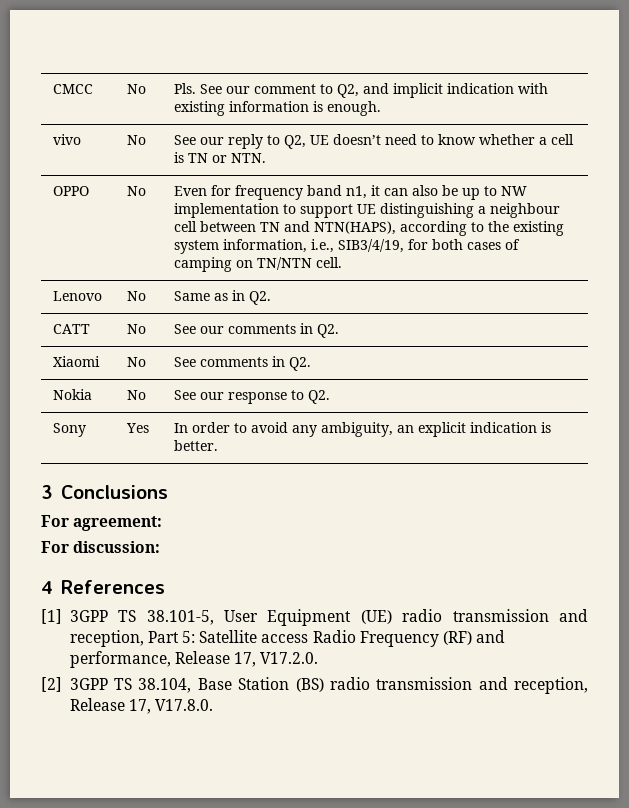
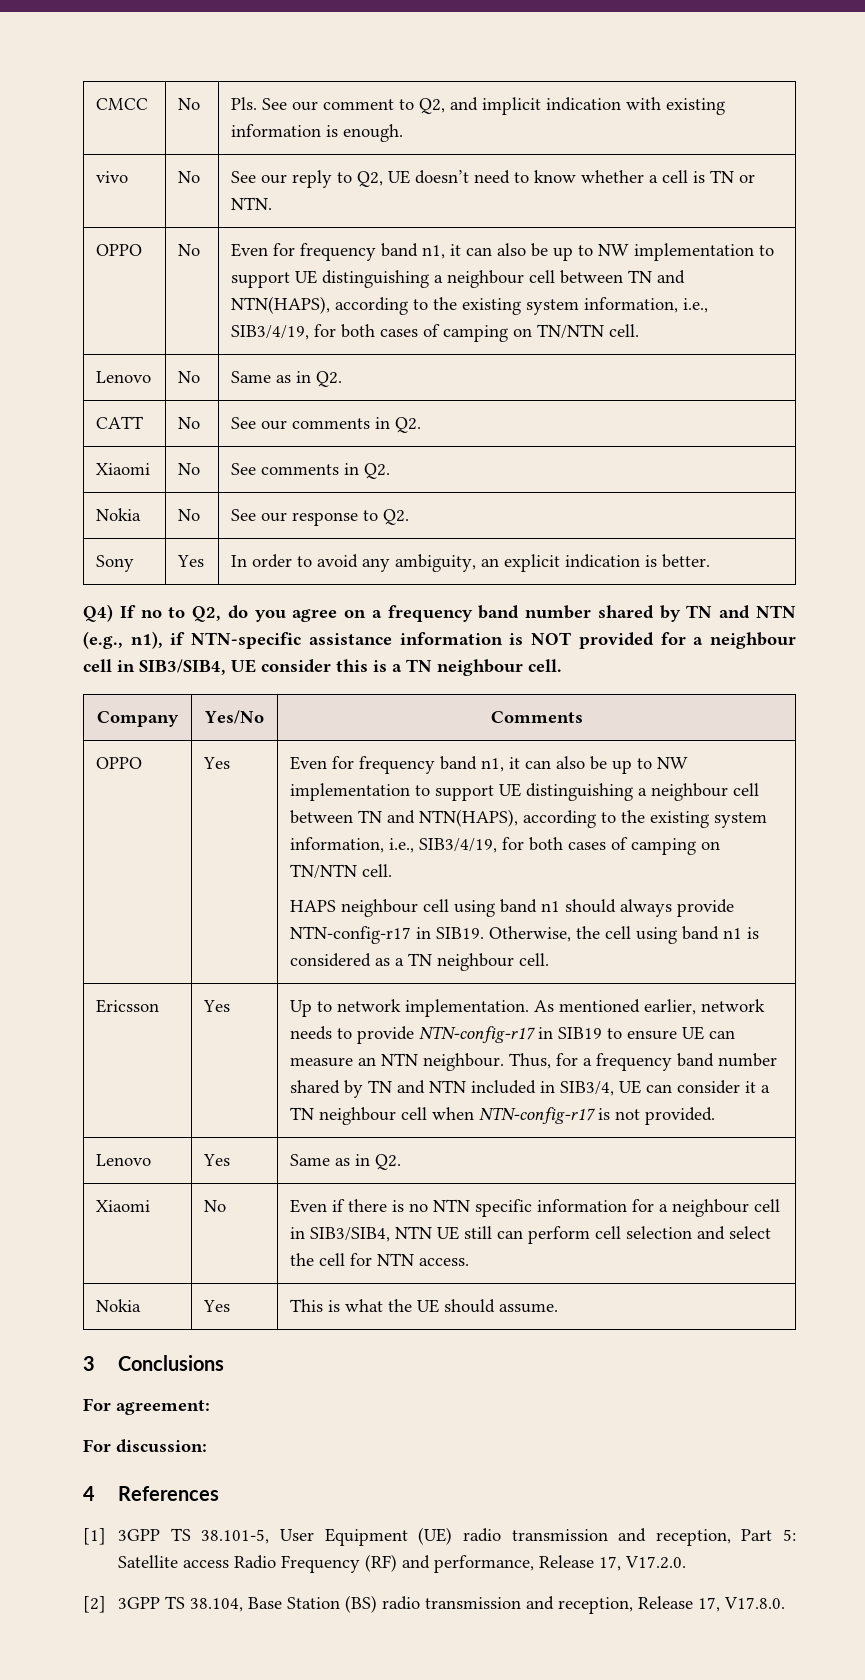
(219, 445) none -> [83,604,796,622] [83,631,797,649] [83,659,562,676] [97,711,179,727] [204,710,264,724] [490,711,583,723] [96,757,143,769] [203,757,231,769] [290,756,689,774] [290,783,760,801] [290,809,768,828] [290,837,721,855] [290,864,393,879] [290,899,735,917] [290,926,760,944] [290,953,550,971] [96,999,160,1013] [203,1000,231,1012] [290,999,766,1017] [290,1026,736,1044] [290,1053,778,1071] [290,1080,771,1098] [290,1107,716,1125] [96,1154,152,1166] [203,1154,231,1166] [290,1154,402,1170] [96,1200,151,1212] [204,1200,227,1212] [290,1199,781,1217] [290,1226,772,1244] [290,1253,470,1266] [96,1299,142,1312] [203,1300,231,1312] [290,1299,559,1313] // Q4) If no to Q2, do you agree on a frequency band number shared by TN and NTN (e.g., n1), if NTN-specific assistance information is NOT provided for a neighbour cell in SIB3/SIB4, UE consider this is a TN neighbour cell. // Company | Yes/No | Comments // OPPO | Yes | Even for frequency band n1, it can also be up to NW implementation to support UE distinguishing a neighbour cell between TN and NTN(HAPS), according to the existing system information, i.e., SIB3/4/19, for both cases of camping on TN/NTN cell. // HAPS neighbour cell using band n1 should always provide NTN-config-r17 in SIB19. Otherwise, the cell using band n1 is considered as a TN neighbour cell. // Ericsson | Yes | Up to network implementation. As mentioned earlier, network needs to provide NTN-config-r17 in SIB19 to ensure UE can measure an NTN neighbour. Thus, for a frequency band number shared by TN and NTN included in SIB3/4, UE can consider it a TN neighbour cell when NTN-config-r17 is not provided. // Lenovo | Yes | Same as in Q2. // Xiaomi | No | Even if there is no NTN specific information for a neighbour cell in SIB3/SIB4, NTN UE still can perform cell selection and select the cell for NTN access. // Nokia | Yes | This is what the UE should assume.

